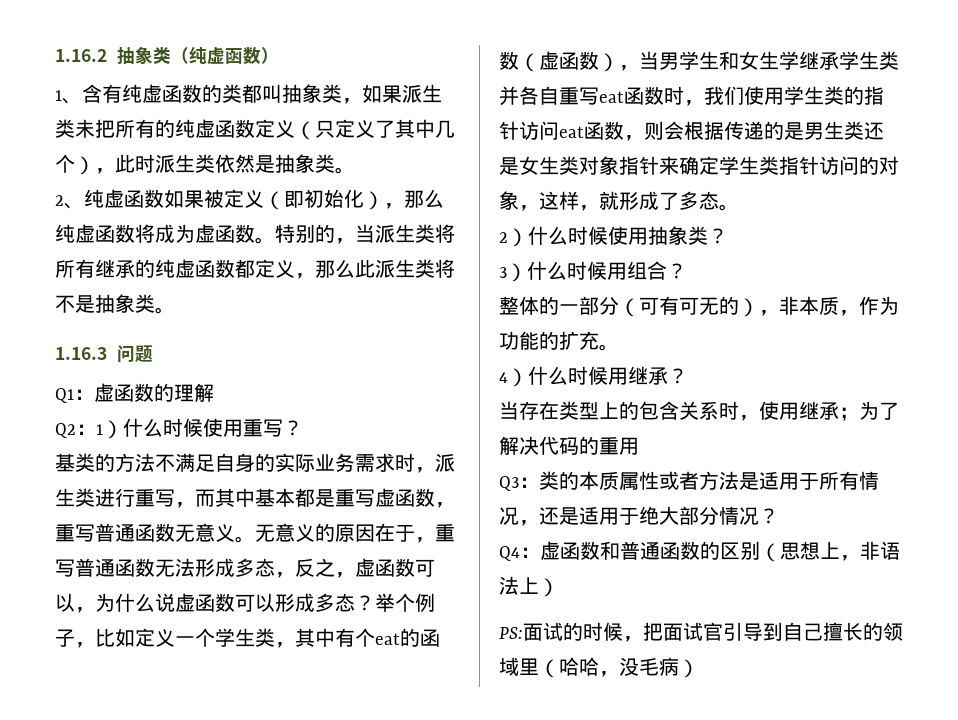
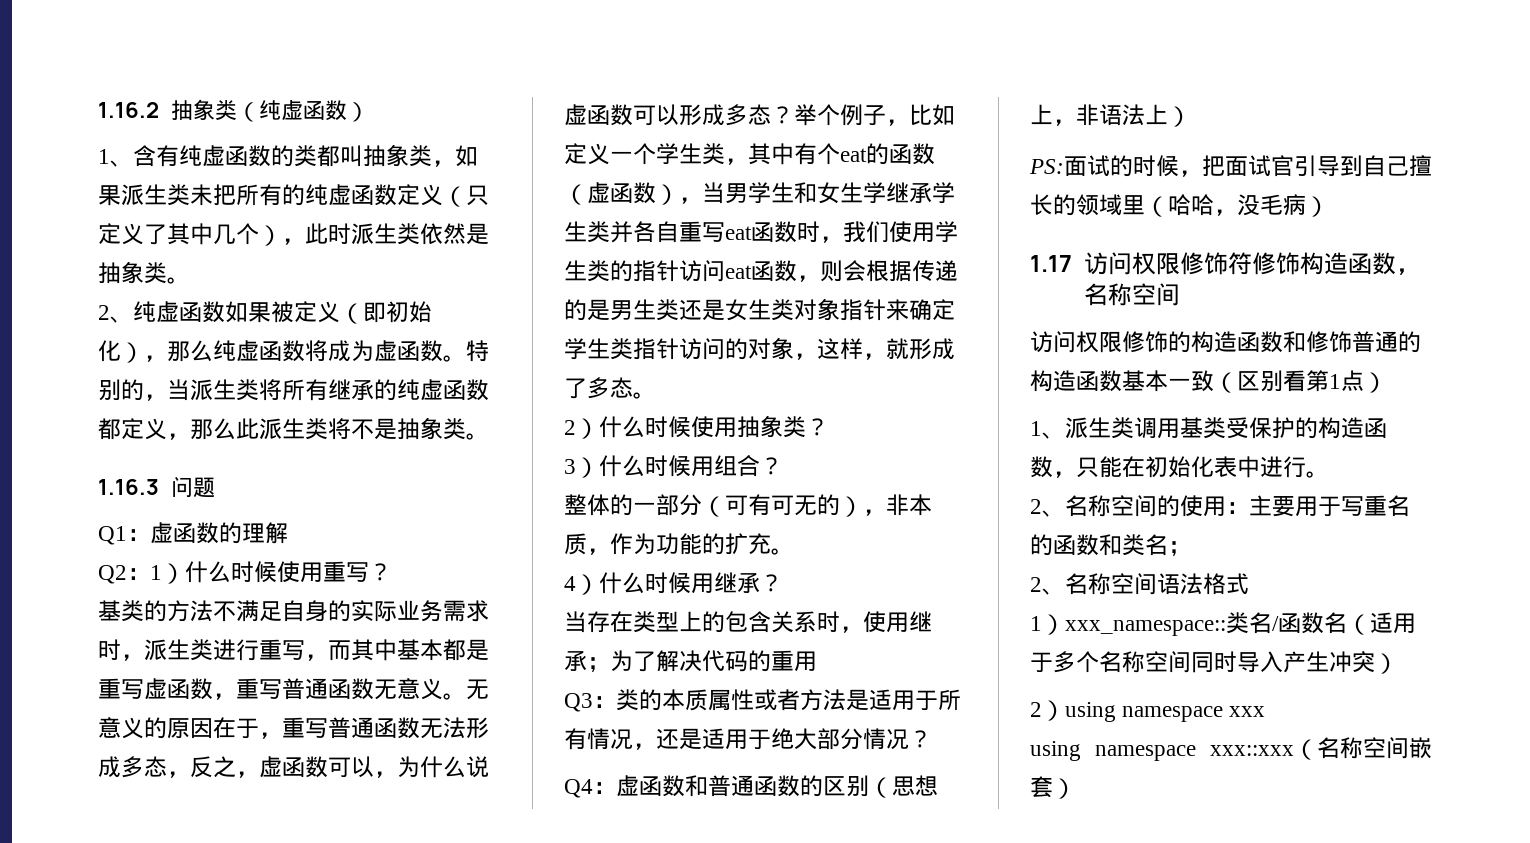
(699, 668) none -> [1030,252,1420,275] [1083,283,1180,306] [1030,331,1421,353] [1030,370,1387,393] [1030,417,1387,439] [1030,456,1329,478] [1030,495,1410,517] [1030,534,1191,556] [1030,573,1249,595] [1030,612,1416,636] [1030,651,1398,674] [1030,700,1266,722] [1030,737,1432,761] [1030,776,1076,799] // 1.17访问权限修饰符修饰构造函数，名称空间 // 访问权限修饰的构造函数和修饰普通的构造函数基本一致（区别看第1点） // 1、派生类调用基类受保护的构造函数，只能在初始化表中进行。 // 2、名称空间的使用：主要用于写重名的函数和类名； // 2、名称空间语法格式 // 1）xxx_namespace::类名/函数名（适用于多个名称空间同时导入产生冲突） // 2）using namespace xxx // using namespace xxx::xxx（名称空间嵌套）

